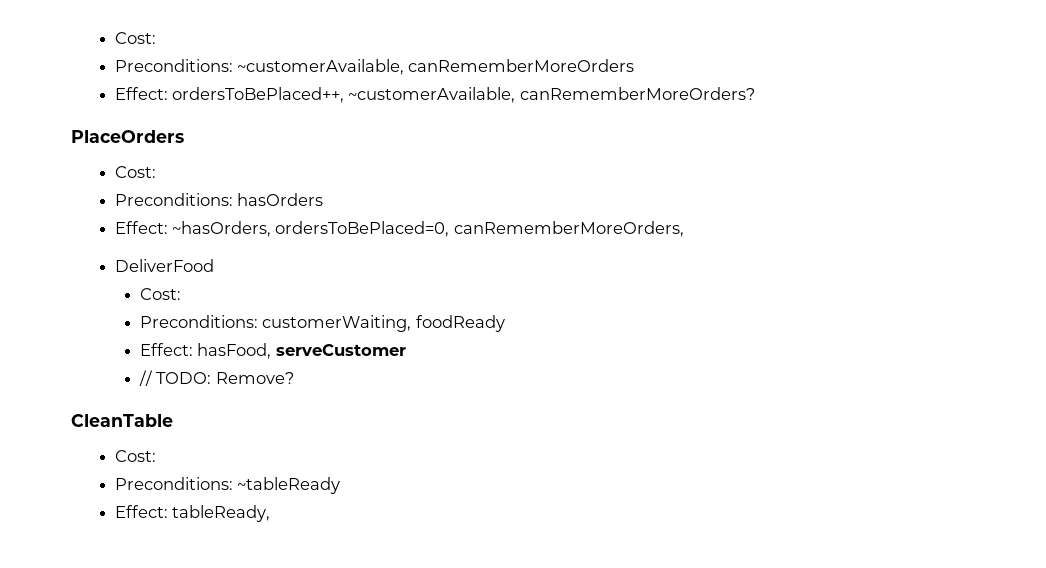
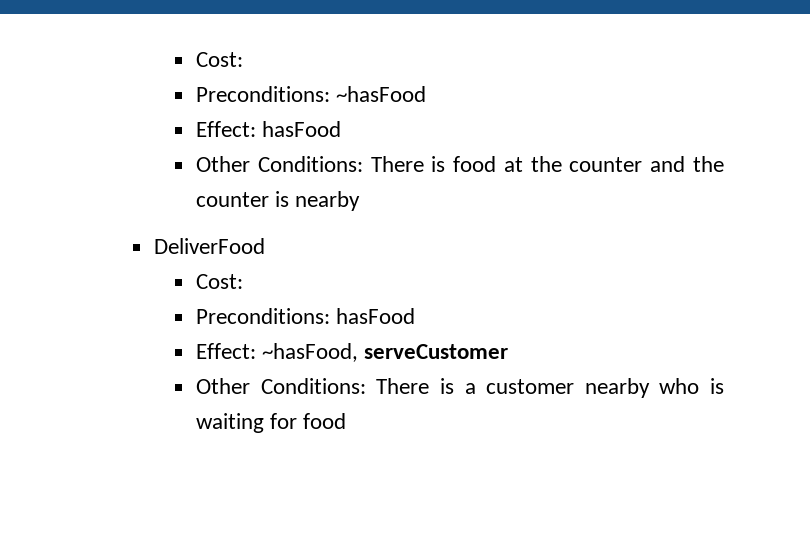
[114,32,156,44] [114,59,635,75] [114,87,755,103] [71,130,184,143] [114,166,156,178] [114,193,324,206] [114,221,684,237] Cost: // Preconditions: ~customerAvailable, canRememberMoreOrders // Effect: ordersToBePlaced++, ~customerAvailable, canRememberMoreOrders? // PlaceOrders // Cost: // Preconditions: hasOrders // Effect: ~hasOrders, ordersToBePlaced=0, canRememberMoreOrders, -> [196,52,244,67] [196,86,427,102] [196,121,342,137] [196,156,724,172] [196,191,361,211] Cost: // Preconditions: ~hasFood // Effect: hasFood // Other Conditions: There is food at the counter and the counter is nearby
[262,315,505,332] [139,343,272,359] customerWaiting, foodReady // Effect: hasFood, -> [336,308,416,324] [196,343,359,362] hasFood // Effect: ~hasFood,
[138,370,294,386] [71,414,173,427] [114,450,156,462] [114,477,341,494] [114,505,271,522] // TODO: Remove? // CleanTable // Cost: // Preconditions: ~tableReady // Effect: tableReady, -> [196,378,724,398] [196,413,347,433] Other Conditions: There is a customer nearby who is waiting for food

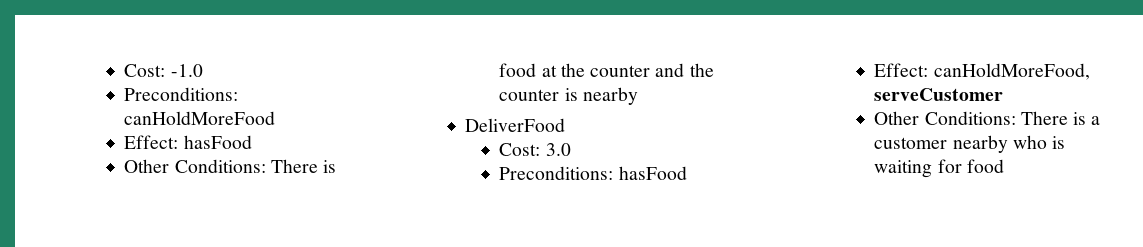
[196,52,244,67] [196,86,427,102] Cost: // Preconditions: ~hasFood -> [124,64,203,77] [124,87,239,101] [124,111,276,125] Cost: -1.0 // Preconditions: canHoldMoreFood
(244, 281) none -> [545,143,571,156] 3.0
[262,343,359,362] ~hasFood, -> [933,63,1090,80] canHoldMoreFood,

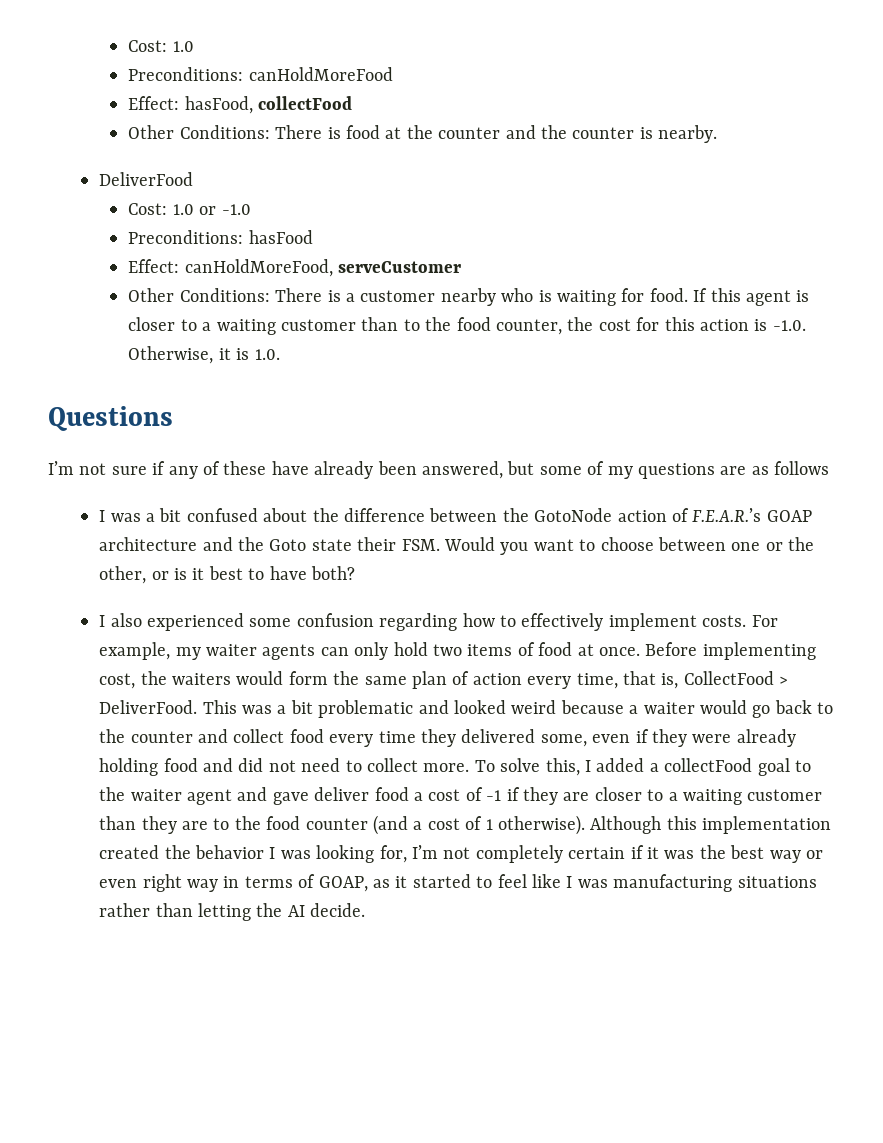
[124,64,203,77] Cost: -1.0 -> [128,40,194,52] Cost: 1.0
[183,135,252,149] hasFood -> [184,96,353,114] hasFood, collectFood
[582,87,638,105] nearby -> [658,125,718,143] nearby.
[545,143,571,156] 3.0 -> [172,204,251,215] 1.0 or -1.0
[966,159,1004,173] food -> [649,288,810,306] [128,317,806,335] [128,346,280,364] [48,406,173,431] [48,461,830,479] [99,508,812,522] [99,537,815,555] [99,566,356,584] [99,613,778,631] [99,642,816,660] [99,671,789,689] [99,700,834,718] [99,729,796,747] [99,758,812,776] [99,787,823,805] [99,815,832,835] [99,845,824,863] [99,874,817,892] [99,903,366,921] food. If this agent is closer to a waiting customer than to the food counter, the cost for this action is -1.0. Otherwise, it is 1.0. // Questions // I’m not sure if any of these have already been answered, but some of my questions are as follows // I was a bit confused about the difference between the GotoNode action of F.E.A.R.’s GOAP architecture and the Goto state their FSM. Would you want to choose between one or the other, or is it best to have both? // I also experienced some confusion regarding how to effectively implement costs. For example, my waiter agents can only hold two items of food at once. Before implementing cost, the waiters would form the same plan of action every time, that is, CollectFood > DeliverFood. This was a bit problematic and looked weird because a waiter would go back to the counter and collect food every time they delivered some, even if they were already holding food and did not need to collect more. To solve this, I added a collectFood goal to the waiter agent and gave deliver food a cost of -1 if they are closer to a waiting customer than they are to the food counter (and a cost of 1 otherwise). Although this implementation created the behavior I was looking for, I’m not completely certain if it was the best way or even right way in terms of GOAP, as it started to feel like I was manufacturing situations rather than letting the AI decide.

